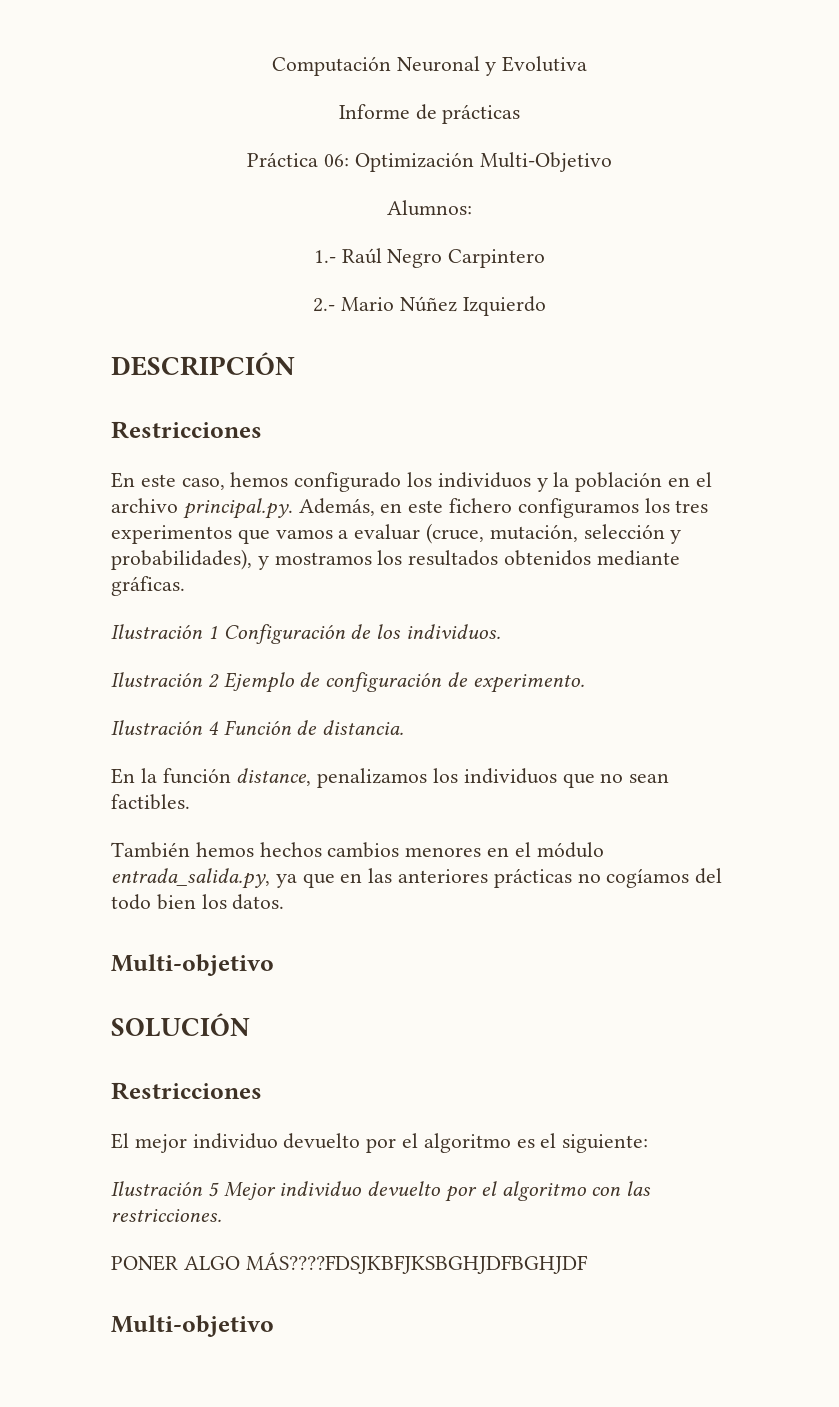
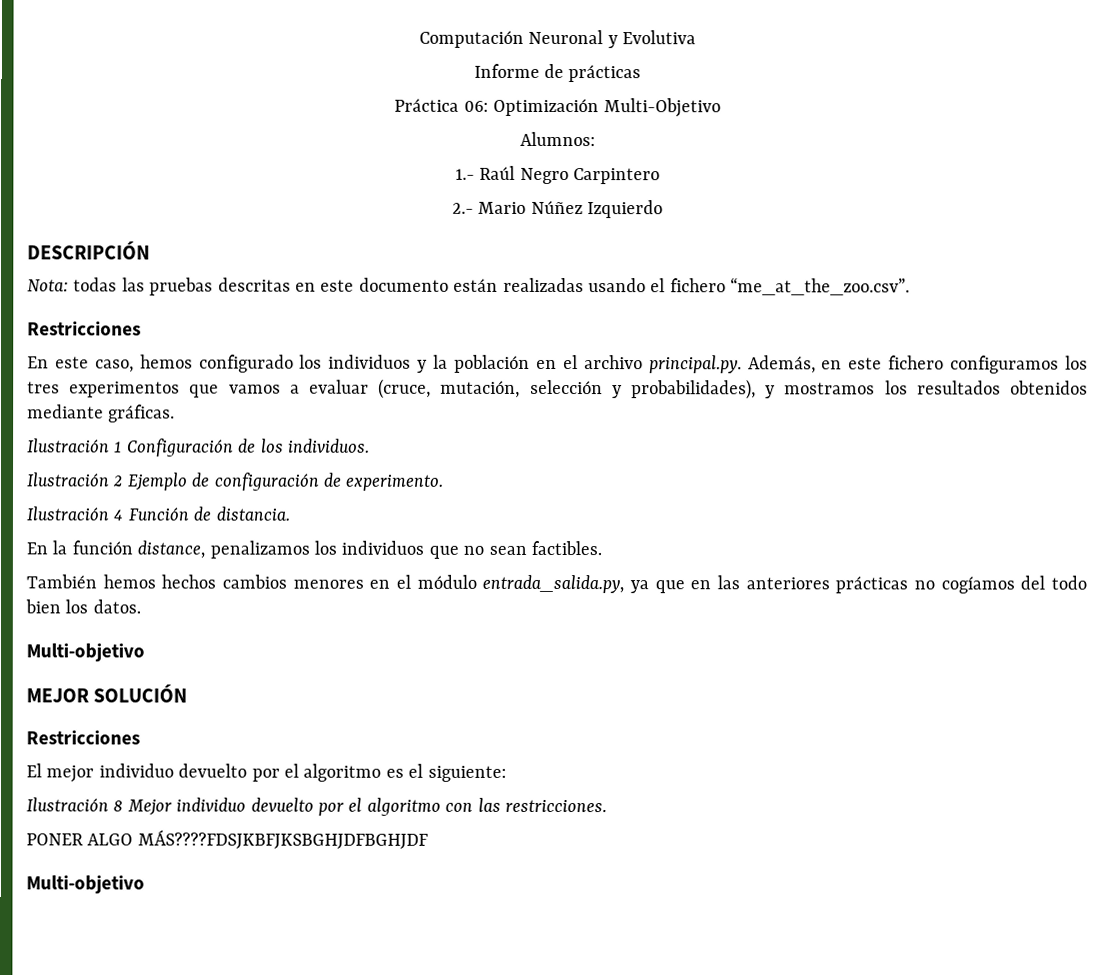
(295, 364) none -> [27,277,911,296] // Nota: todas las pruebas descritas en este documento están realizadas usando el fichero “me_at_the_zoo.csv”.
(274, 965) none -> [26,688,89,703] MEJOR
[207,1182,219,1197] 5 -> [113,800,124,812] 8

